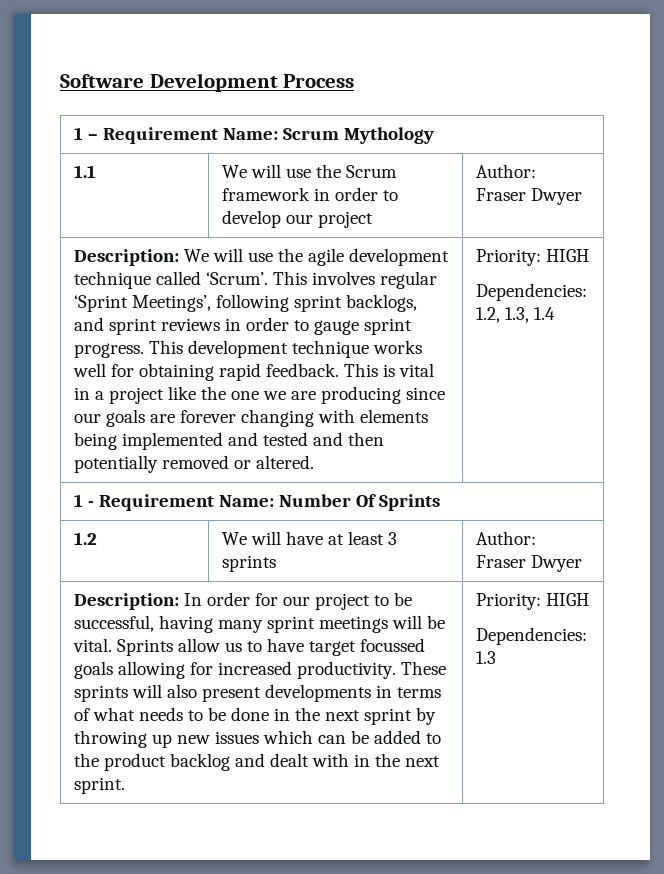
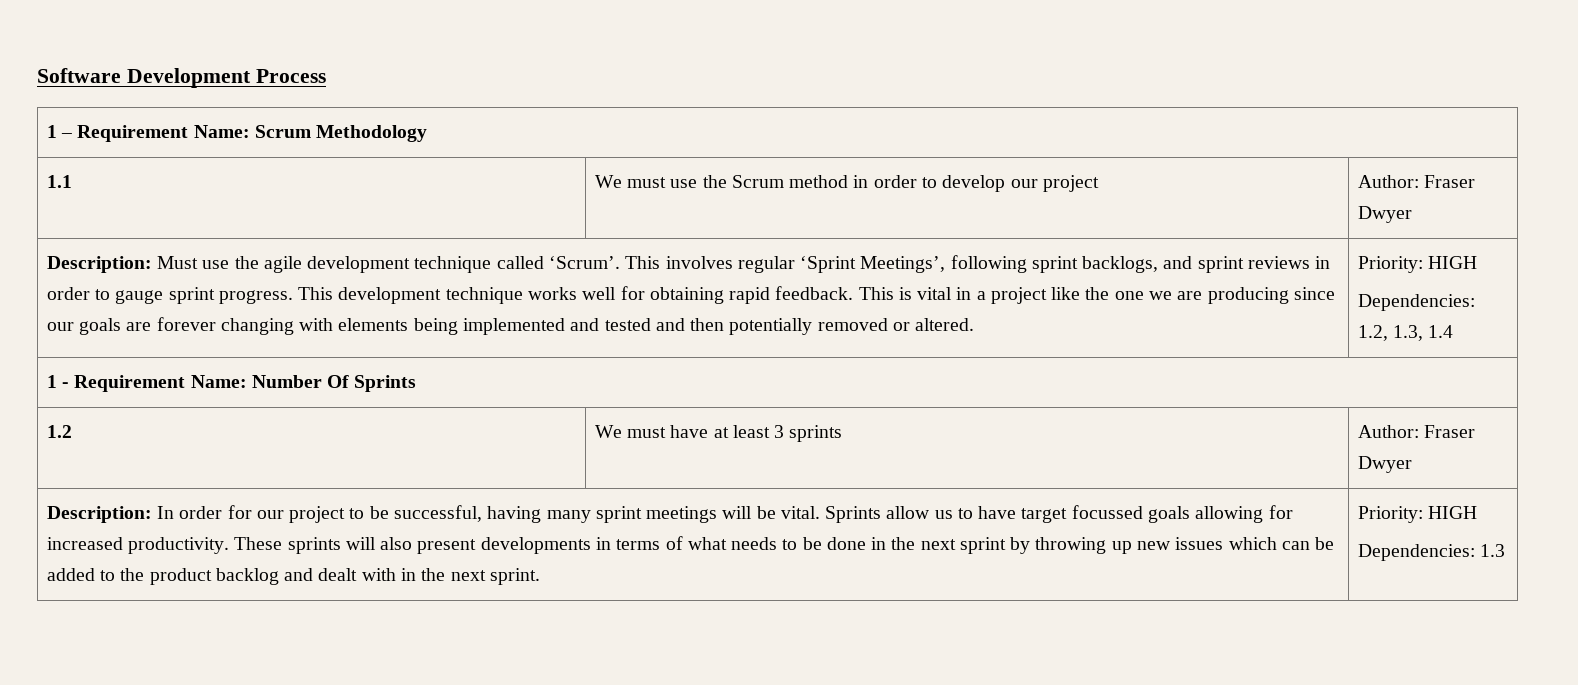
[343,127,434,144] Mythology -> [316,125,428,142] Methodology
[250,164,281,178] will -> [627,177,667,188] must
[221,187,310,201] framework -> [789,175,849,188] method
[183,248,243,262] We will -> [157,256,199,269] Must
[250,531,281,545] will -> [627,427,667,438] must

